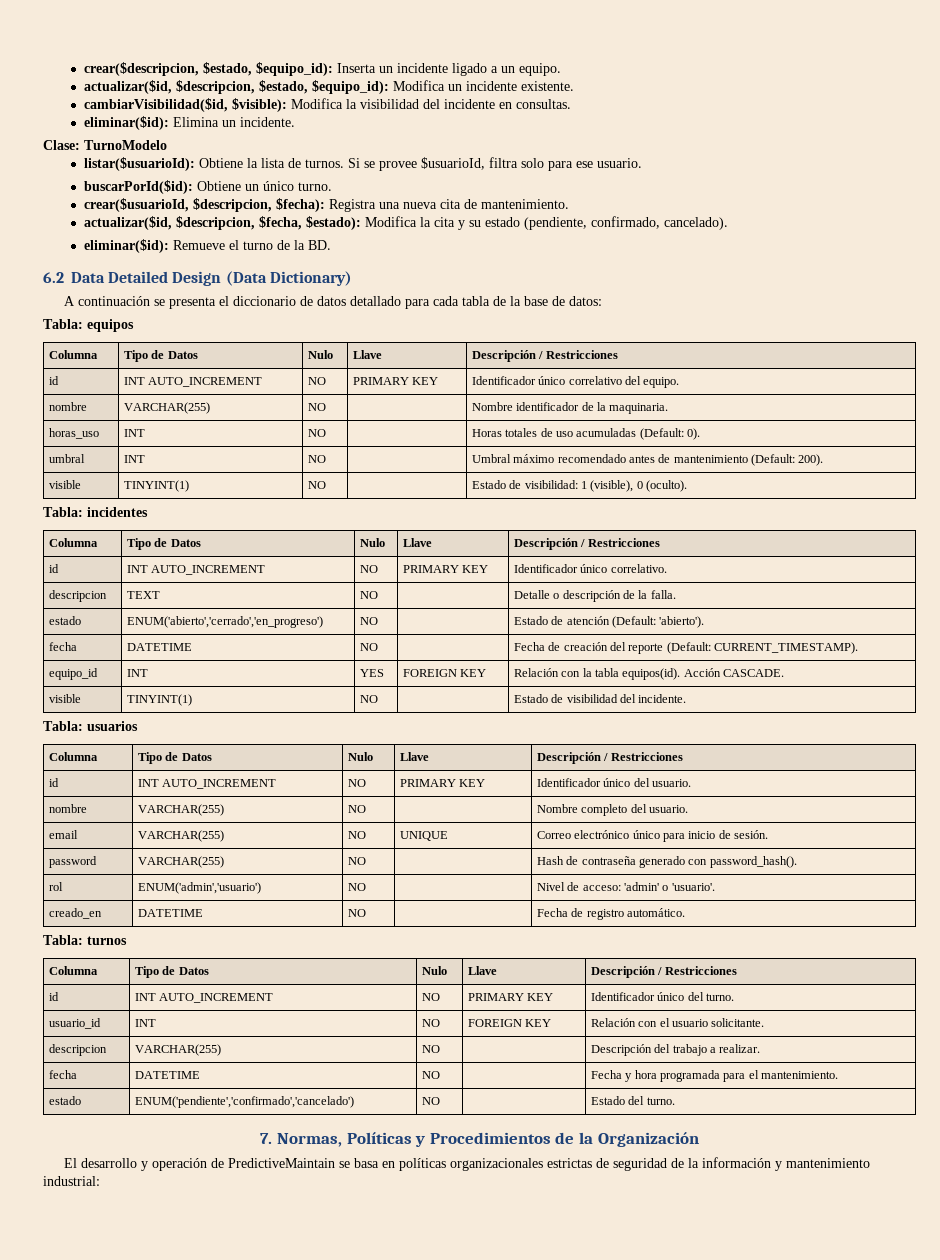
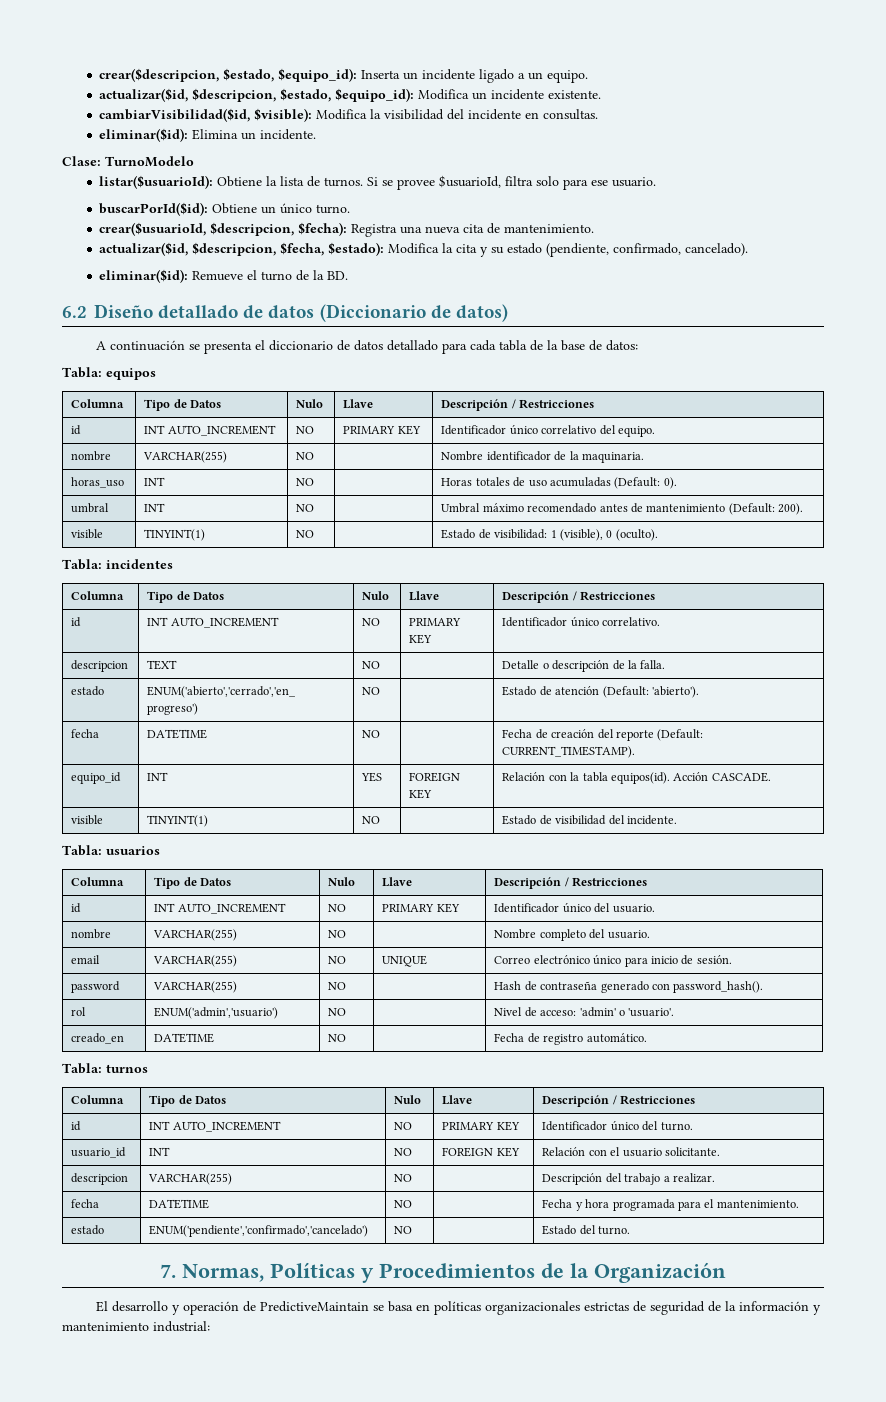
[71,271,352,286] Data Detailed Design (Data Dictionary) -> [94,304,508,322] Diseño detallado de datos (Diccionario de datos)

